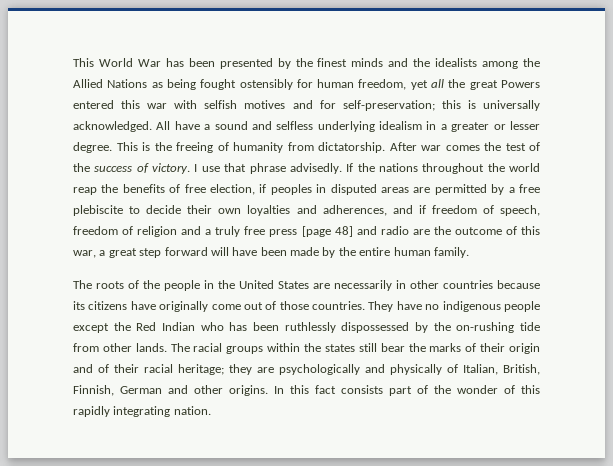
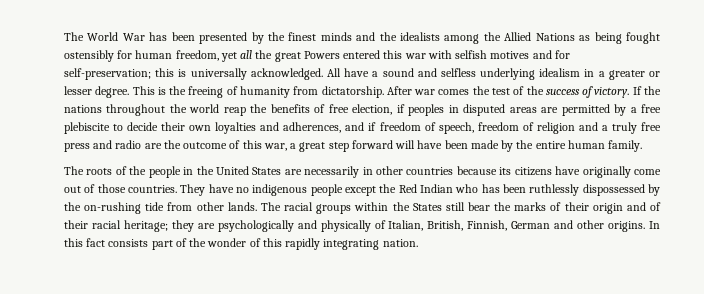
[73,58,94,67] This -> [64,32,84,41] The
[194,163,342,174] I use that phrase advisedly. -> (630, 92) none
[301,226,353,237] [page 48] -> (90, 147) none
[324,344,355,352] states -> [412,203,442,211] States

